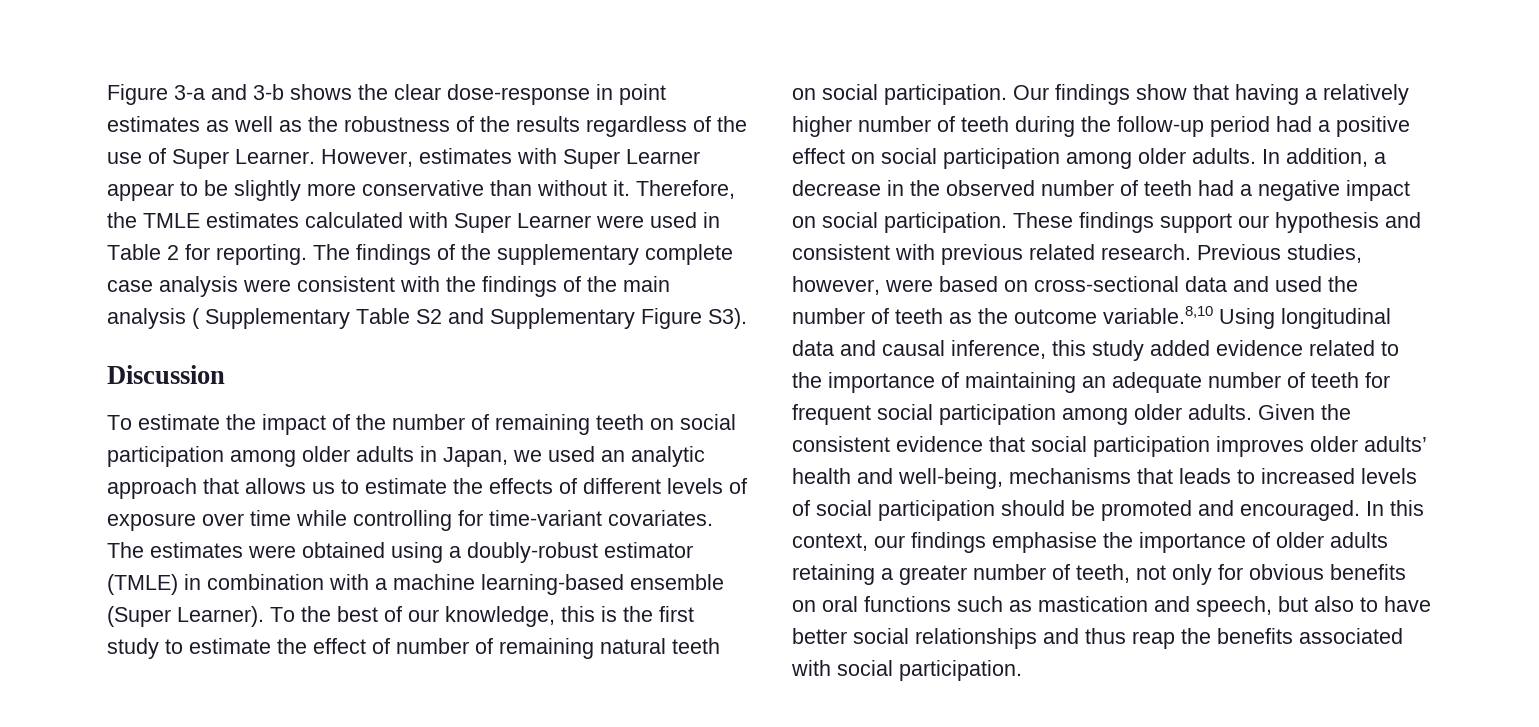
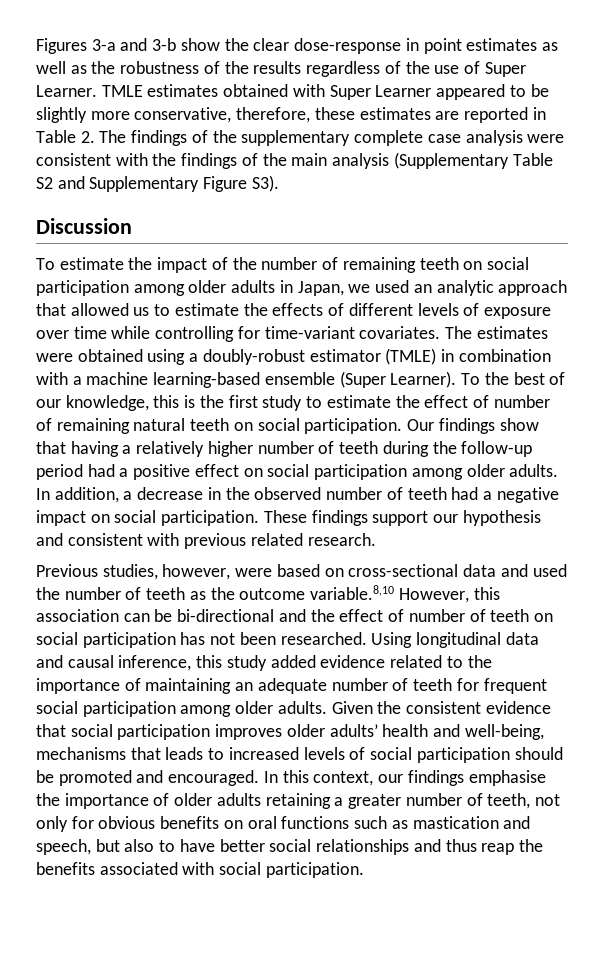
[107,84,168,105] Figure -> [36,38,87,54] Figures
[290,84,352,100] shows -> [180,38,220,51] show
[321,148,700,169] [107,183,174,201] However, estimates with Super Learner appear -> [101,84,506,100] TMLE estimates obtained with Super Learner appeared
[362,180,735,199] [107,212,720,233] [107,244,307,265] conservative than without it. Therefore, the TMLE estimates calculated with Super Learner were used in Table 2 for reporting. -> [134,107,546,123] [36,130,95,143] conservative, therefore, these estimates are reported in Table 2.
[192,308,350,329] ( Supplementary -> [393,152,509,169] (Supplementary
[245,478,306,494] allows -> [70,303,129,316] allowed
(1191, 252) none -> (376, 539) //
(1213, 315) none -> [398,587,500,603] [36,609,553,622] [36,632,367,648] However, this association can be bi-directional and the effect of number of teeth on social participation has not been researched.

